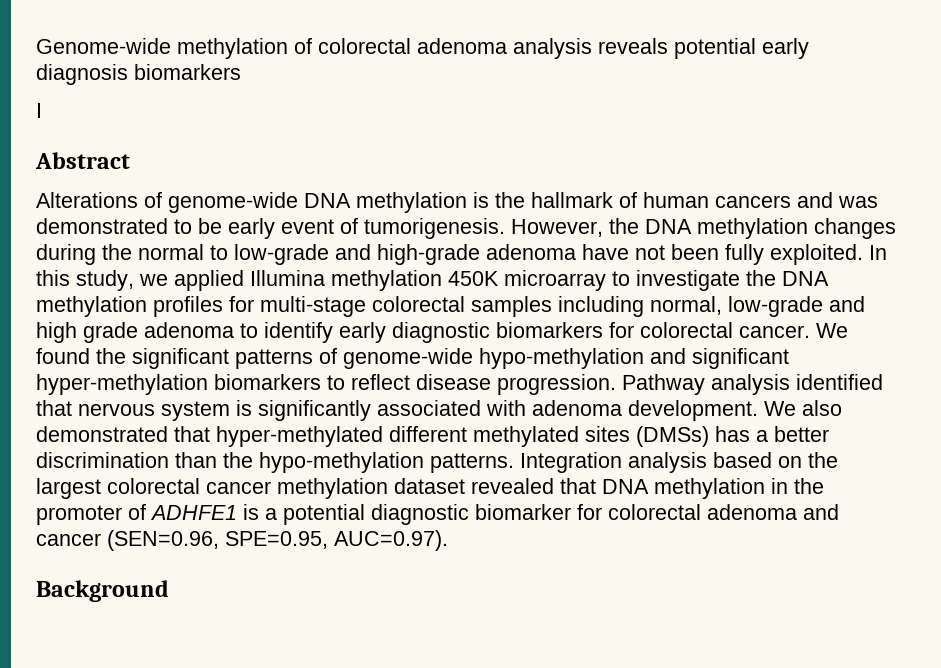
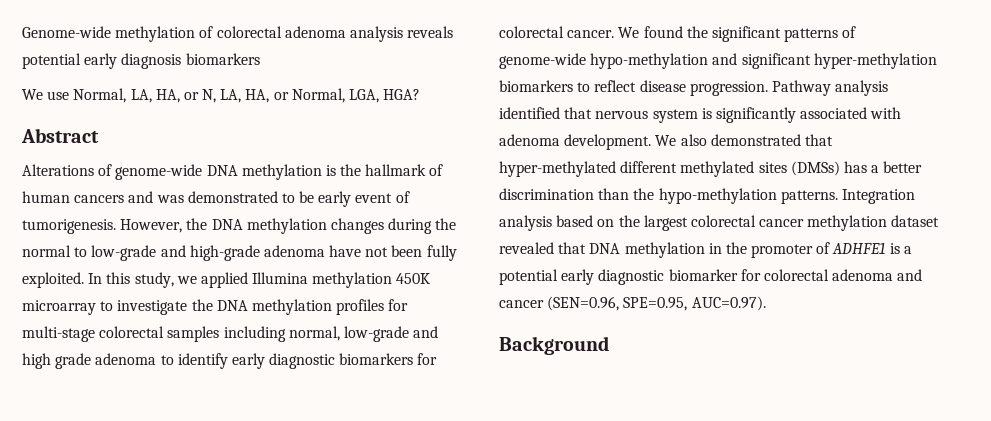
[36,103,42,118] I -> [22,88,421,103] We use Normal, LA, HA, or N, LA, HA, or Normal, LGA, HGA?
(365, 514) none -> [561,269,595,285] early

